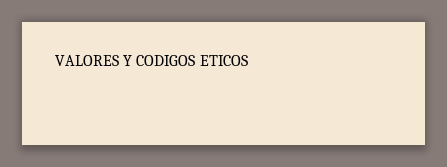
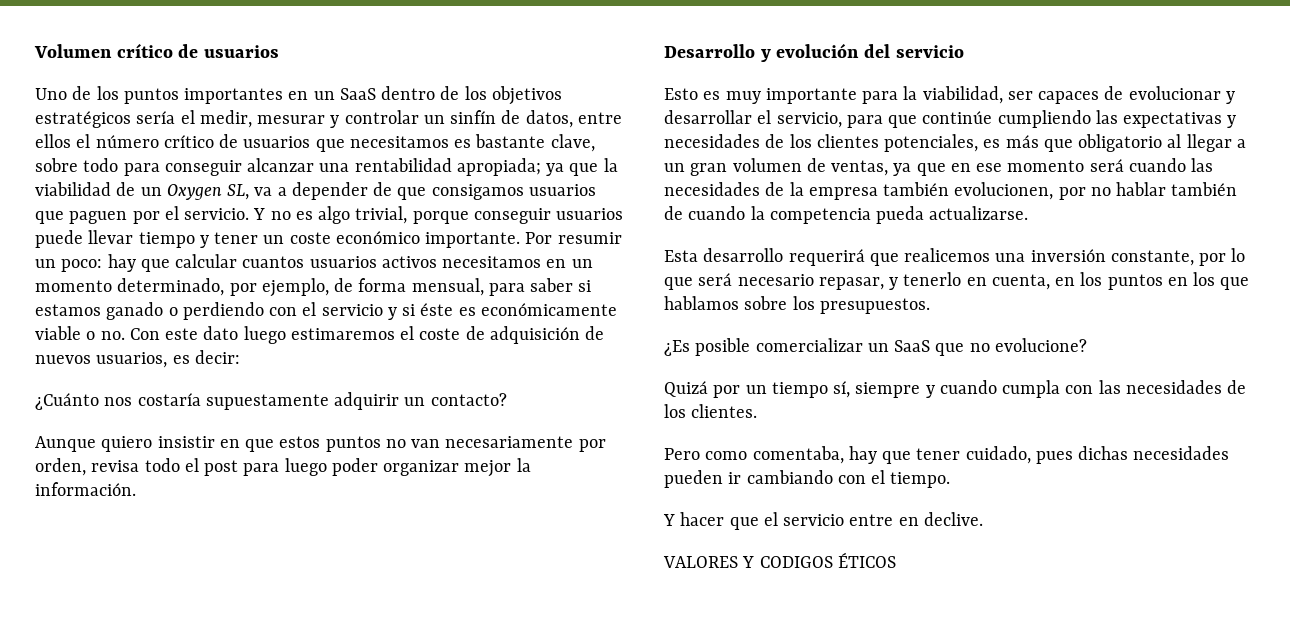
(55, 60) none -> [34,43,280,58] [35,86,562,105] [35,110,622,128] [35,134,595,152] [35,158,618,176] [35,182,596,200] [35,206,624,224] [35,230,622,248] [35,254,593,272] [35,278,592,297] [35,302,617,320] [35,326,605,344] [35,350,240,368] [35,392,507,410] [35,436,606,452] [35,458,531,477] [35,482,136,496] [664,43,964,62] [664,86,1235,104] [664,110,1237,128] [664,134,1246,152] [664,158,1214,176] [664,182,1238,200] [664,206,1029,224] [664,248,1246,266] [664,272,1250,290] [664,296,930,314] [664,338,1087,356] [664,380,1247,398] [664,404,758,418] [664,446,1230,464] [664,470,951,488] [663,512,983,530] Volumen crítico de usuarios // Uno de los puntos importantes en un SaaS dentro de los objetivos estratégicos sería el medir, mesurar y controlar un sinfín de datos, entre ellos el número crítico de usuarios que necesitamos es bastante clave, sobre todo para conseguir alcanzar una rentabilidad apropiada; ya que la viabilidad de un Oxygen SL, va a depender de que consigamos usuarios que paguen por el servicio. Y no es algo trivial, porque conseguir usuarios puede llevar tiempo y tener un coste económico importante. Por resumir un poco: hay que calcular cuantos usuarios activos necesitamos en un momento determinado, por ejemplo, de forma mensual, para saber si estamos ganado o perdiendo con el servicio y si éste es económicamente viable o no. Con este dato luego estimaremos el coste de adquisición de nuevos usuarios, es decir: // ¿Cuánto nos costaría supuestamente adquirir un contacto? // Aunque quiero insistir en que estos puntos no van necesariamente por orden, revisa todo el post para luego poder organizar mejor la información. // Desarrollo y evolución del servicio // Esto es muy importante para la viabilidad, ser capaces de evolucionar y desarrollar el servicio, para que continúe cumpliendo las expectativas y necesidades de los clientes potenciales, es más que obligatorio al llegar a un gran volumen de ventas, ya que en ese momento será cuando las necesidades de la empresa también evolucionen, por no hablar también de cuando la competencia pueda actualizarse. // Esta desarrollo requerirá que realicemos una inversión constante, por lo que será necesario repasar, y tenerlo en cuenta, en los puntos en los que hablamos sobre los presupuestos. // ¿Es posible comercializar un SaaS que no evolucione? // Quizá por un tiempo sí, siempre y cuando cumpla con las necesidades de los clientes. // Pero como comentaba, hay que tener cuidado, pues dichas necesidades pueden ir cambiando con el tiempo. // Y hacer que el servicio entre en declive. //
[199,55,248,66] ETICOS -> [837,552,896,568] ÉTICOS

